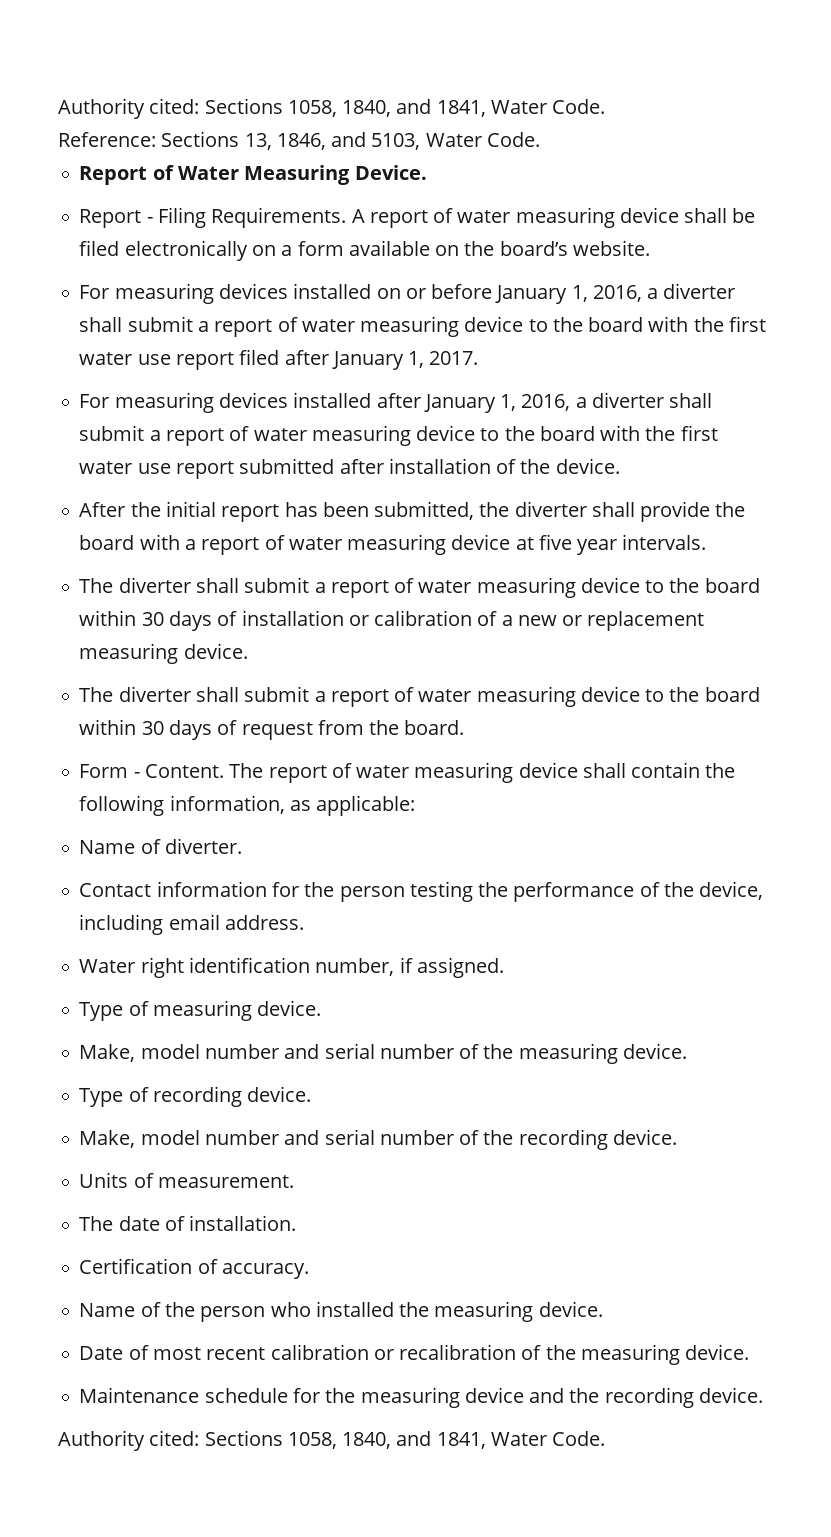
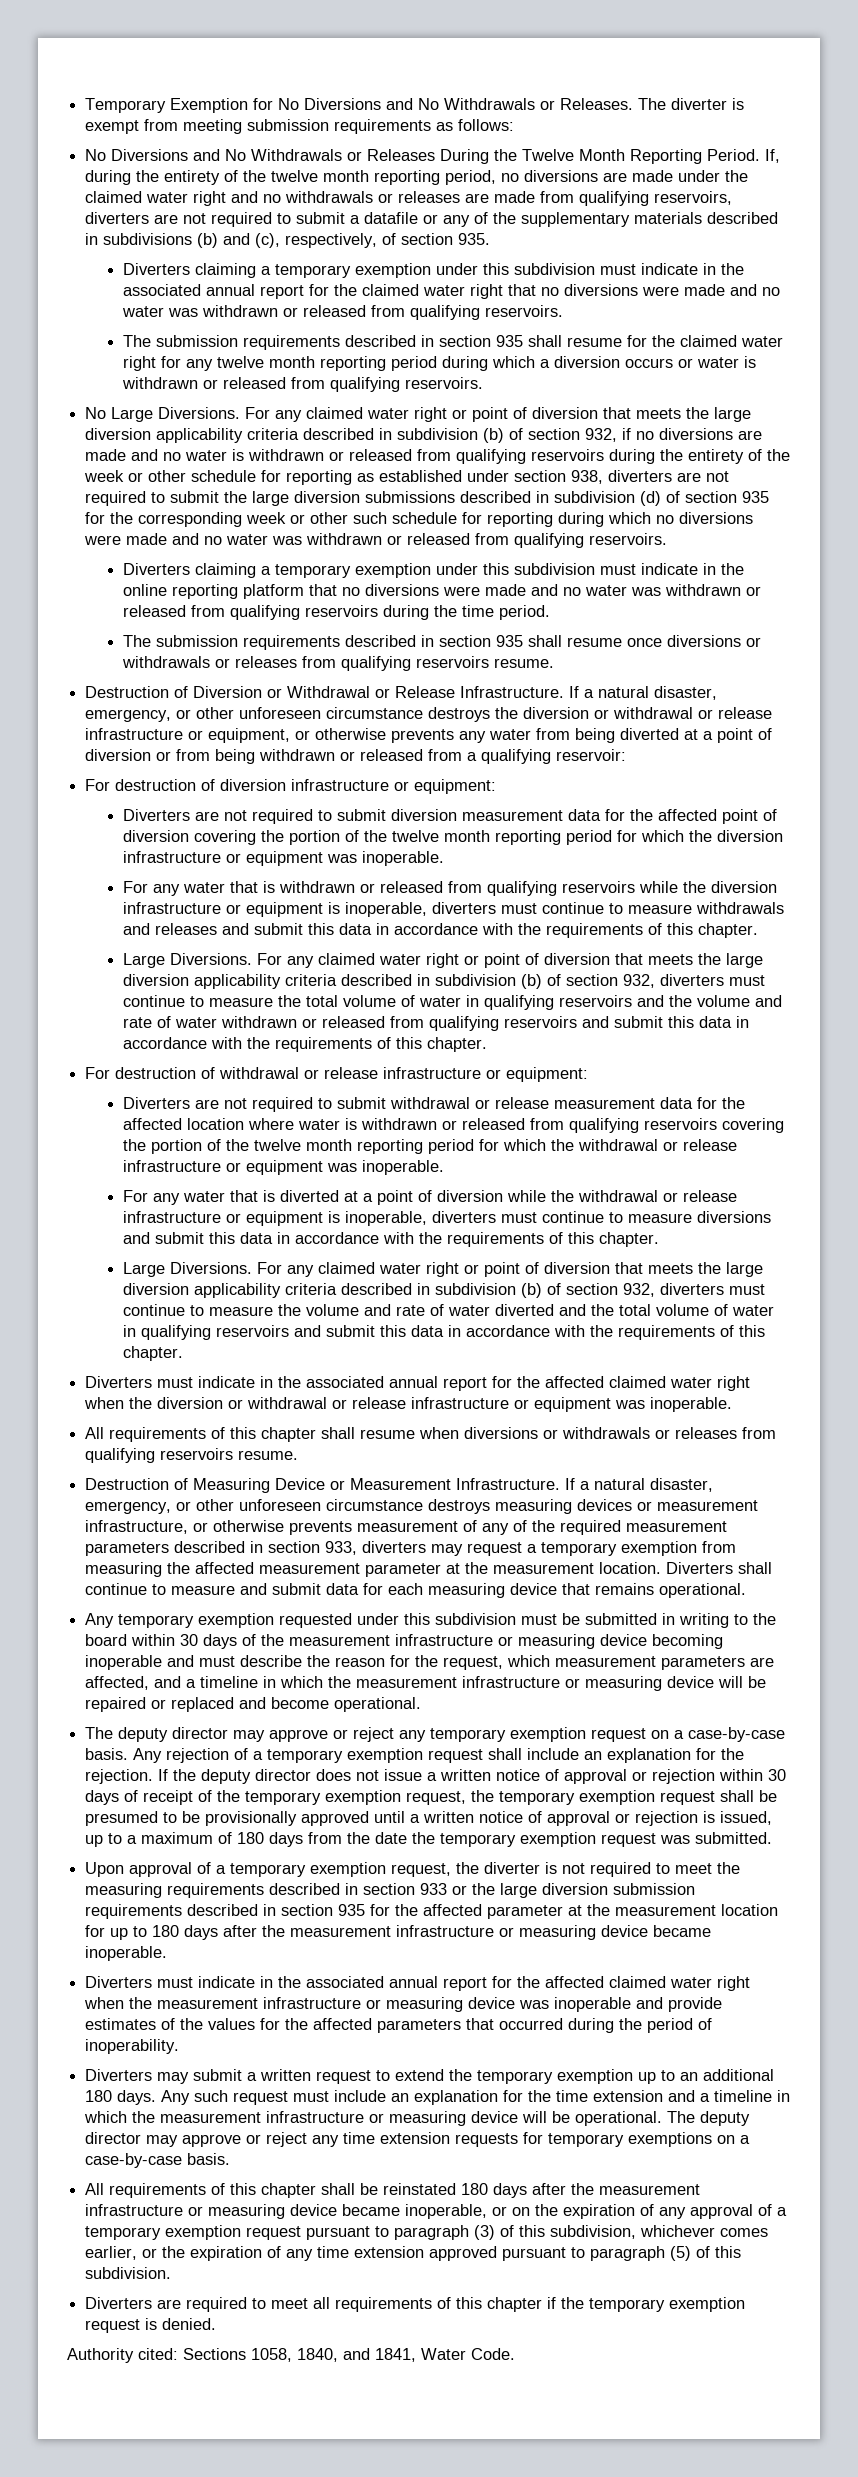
[58,98,606,119] [58,131,540,150] [79,165,427,185] [79,207,756,228] [79,240,650,261] [79,283,736,304] [79,316,766,337] [79,349,479,370] [79,392,713,413] [79,425,718,446] [79,458,620,479] [79,501,746,522] [79,534,707,555] [79,577,760,598] [79,610,705,631] [79,643,248,664] [79,686,760,707] [79,719,465,740] [79,762,736,783] [79,795,416,816] [79,838,242,854] [79,881,764,902] [79,914,304,935] [79,957,504,978] [79,1000,322,1021] [79,1043,687,1064] [79,1086,312,1107] [79,1129,677,1150] [79,1172,294,1188] [79,1215,297,1231] [79,1258,309,1279] [79,1301,603,1322] [79,1344,750,1365] [79,1387,763,1408] Authority cited: Sections 1058, 1840, and 1841, Water Code. // Reference: Sections 13, 1846, and 5103, Water Code. // Report of Water Measuring Device. // Report - Filing Requirements. A report of water measuring device shall be filed electronically on a form available on the board’s website. // For measuring devices installed on or before January 1, 2016, a diverter shall submit a report of water measuring device to the board with the first water use report filed after January 1, 2017. // For measuring devices installed after January 1, 2016, a diverter shall submit a report of water measuring device to the board with the first water use report submitted after installation of the device. // After the initial report has been submitted, the diverter shall provide the board with a report of water measuring device at five year intervals. // The diverter shall submit a report of water measuring device to the board within 30 days of installation or calibration of a new or replacement measuring device. // The diverter shall submit a report of water measuring device to the board within 30 days of request from the board. // Form - Content. The report of water measuring device shall contain the following information, as applicable: // Name of diverter. // Contact information for the person testing the performance of the device, including email address. // Water right identification number, if assigned. // Type of measuring device. // Make, model number and serial number of the measuring device. // Type of recording device. // Make, model number and serial number of the recording device. // Units of measurement. // The date of installation. // Certification of accuracy. // Name of the person who installed the measuring device. // Date of most recent calibration or recalibration of the measuring device. // Maintenance schedule for the measuring device and the recording device. -> [85,98,745,113] [85,119,515,134] [85,149,781,164] [85,170,749,185] [85,191,733,206] [85,212,779,227] [85,233,491,248] [122,263,744,278] [122,284,780,299] [121,305,563,320] [122,335,783,350] [122,356,756,371] [121,377,483,392] [85,407,752,422] [85,428,763,443] [85,449,791,464] [84,470,730,485] [85,491,770,506] [85,512,754,527] [84,533,668,548] [122,563,744,578] [122,584,761,599] [122,605,550,620] [122,635,761,650] [121,656,554,671] [85,686,718,700] [85,707,773,722] [85,728,773,743] [85,749,627,764] [85,779,497,794] [122,809,777,824] [122,830,783,845] [122,851,444,866] [122,881,777,896] [122,902,784,917] [122,923,758,938] [122,953,763,968] [122,974,765,989] [122,995,782,1010] [122,1016,749,1031] [122,1037,487,1052] [85,1067,589,1082] [122,1097,745,1112] [122,1118,784,1133] [122,1139,737,1154] [122,1160,444,1175] [122,1190,737,1205] [122,1211,771,1226] [122,1232,659,1247] [122,1262,763,1277] [122,1283,765,1298] [122,1304,774,1316] [122,1325,765,1340] [122,1346,183,1361] [85,1376,751,1391] [84,1397,733,1412] [85,1427,777,1442] [85,1448,299,1463] [85,1478,714,1493] [85,1499,759,1514] [85,1520,728,1535] [85,1541,737,1556] [85,1562,773,1577] [85,1583,747,1598] [85,1613,777,1628] [85,1634,724,1649] [85,1655,775,1670] [85,1676,767,1691] [85,1697,422,1712] [85,1727,786,1742] [85,1748,745,1763] [85,1769,787,1784] [85,1790,778,1805] [85,1811,773,1826] [85,1832,773,1847] [85,1862,741,1877] [85,1883,696,1898] [85,1904,779,1919] [85,1925,712,1940] [85,1946,168,1961] [85,1976,751,1991] [84,1997,723,2012] [85,2018,713,2033] [85,2039,180,2054] [85,2069,775,2084] [85,2090,791,2105] [84,2111,751,2126] [85,2132,751,2147] [85,2153,231,2168] [85,2183,701,2198] [85,2204,788,2219] [85,2225,769,2240] [85,2246,742,2261] [85,2267,172,2279] [85,2297,746,2312] [85,2318,217,2333] Temporary Exemption for No Diversions and No Withdrawals or Releases. The diverter is exempt from meeting submission requirements as follows: // No Diversions and No Withdrawals or Releases During the Twelve Month Reporting Period. If, during the entirety of the twelve month reporting period, no diversions are made under the claimed water right and no withdrawals or releases are made from qualifying reservoirs, diverters are not required to submit a datafile or any of the supplementary materials described in subdivisions (b) and (c), respectively, of section 935. // Diverters claiming a temporary exemption under this subdivision must indicate in the associated annual report for the claimed water right that no diversions were made and no water was withdrawn or released from qualifying reservoirs. // The submission requirements described in section 935 shall resume for the claimed water right for any twelve month reporting period during which a diversion occurs or water is withdrawn or released from qualifying reservoirs. // No Large Diversions. For any claimed water right or point of diversion that meets the large diversion applicability criteria described in subdivision (b) of section 932, if no diversions are made and no water is withdrawn or released from qualifying reservoirs during the entirety of the week or other schedule for reporting as established under section 938, diverters are not required to submit the large diversion submissions described in subdivision (d) of section 935 for the corresponding week or other such schedule for reporting during which no diversions were made and no water was withdrawn or released from qualifying reservoirs. // Diverters claiming a temporary exemption under this subdivision must indicate in the online reporting platform that no diversions were made and no water was withdrawn or released from qualifying reservoirs during the time period. // The submission requirements described in section 935 shall resume once diversions or withdrawals or releases from qualifying reservoirs resume. // Destruction of Diversion or Withdrawal or Release Infrastructure. If a natural disaster, emergency, or other unforeseen circumstance destroys the diversion or withdrawal or release infrastructure or equipment, or otherwise prevents any water from being diverted at a point of diversion or from being withdrawn or released from a qualifying reservoir: // For destruction of diversion infrastructure or equipment: // Diverters are not required to submit diversion measurement data for the affected point of diversion covering the portion of the twelve month reporting period for which the diversion infrastructure or equipment was inoperable. // For any water that is withdrawn or released from qualifying reservoirs while the diversion infrastructure or equipment is inoperable, diverters must continue to measure withdrawals and releases and submit this data in accordance with the requirements of this chapter. // Large Diversions. For any claimed water right or point of diversion that meets the large diversion applicability criteria described in subdivision (b) of section 932, diverters must continue to measure the total volume of water in qualifying reservoirs and the volume and rate of water withdrawn or released from qualifying reservoirs and submit this data in accordance with the requirements of this chapter. // For destruction of withdrawal or release infrastructure or equipment: // Diverters are not required to submit withdrawal or release measurement data for the affected location where water is withdrawn or released from qualifying reservoirs covering the portion of the twelve month reporting period for which the withdrawal or release infrastructure or equipment was inoperable. // For any water that is diverted at a point of diversion while the withdrawal or release infrastructure or equipment is inoperable, diverters must continue to measure diversions and submit this data in accordance with the requirements of this chapter. // Large Diversions. For any claimed water right or point of diversion that meets the large diversion applicability criteria described in subdivision (b) of section 932, diverters must continue to measure the volume and rate of water diverted and the total volume of water in qualifying reservoirs and submit this data in accordance with the requirements of this chapter. // Diverters must indicate in the associated annual report for the affected claimed water right when the diversion or withdrawal or release infrastructure or equipment was inoperable. // All requirements of this chapter shall resume when diversions or withdrawals or releases from qualifying reservoirs resume. // Destruction of Measuring Device or Measurement Infrastructure. If a natural disaster, emergency, or other unforeseen circumstance destroys measuring devices or measurement infrastructure, or otherwise prevents measurement of any of the required measurement parameters described in section 933, diverters may request a temporary exemption from measuring the affected measurement parameter at the measurement location. Diverters shall continue to measure and submit data for each measuring device that remains operational. // Any temporary exemption requested under this subdivision must be submitted in writing to the board within 30 days of the measurement infrastructure or measuring device becoming inoperable and must describe the reason for the request, which measurement parameters are affected, and a timeline in which the measurement infrastructure or measuring device will be repaired or replaced and become operational. // The deputy director may approve or reject any temporary exemption request on a case-by-case basis. Any rejection of a temporary exemption request shall include an explanation for the rejection. If the deputy director does not issue a written notice of approval or rejection within 30 days of receipt of the temporary exemption request, the temporary exemption request shall be presumed to be provisionally approved until a written notice of approval or rejection is issued, up to a maximum of 180 days from the date the temporary exemption request was submitted. // Upon approval of a temporary exemption request, the diverter is not required to meet the measuring requirements described in section 933 or the large diversion submission requirements described in section 935 for the affected parameter at the measurement location for up to 180 days after the measurement infrastructure or measuring device became inoperable. // Diverters must indicate in the associated annual report for the affected claimed water right when the measurement infrastructure or measuring device was inoperable and provide estimates of the values for the affected parameters that occurred during the period of inoperability. // Diverters may submit a written request to extend the temporary exemption up to an additional 180 days. Any such request must include an explanation for the time extension and a timeline in which the measurement infrastructure or measuring device will be operational. The deputy director may approve or reject any time extension requests for temporary exemptions on a case-by-case basis. // All requirements of this chapter shall be reinstated 180 days after the measurement infrastructure or measuring device became inoperable, or on the expiration of any approval of a temporary exemption request pursuant to paragraph (3) of this subdivision, whichever comes earlier, or the expiration of any time extension approved pursuant to paragraph (5) of this subdivision. // Diverters are required to meet all requirements of this chapter if the temporary exemption request is denied.

